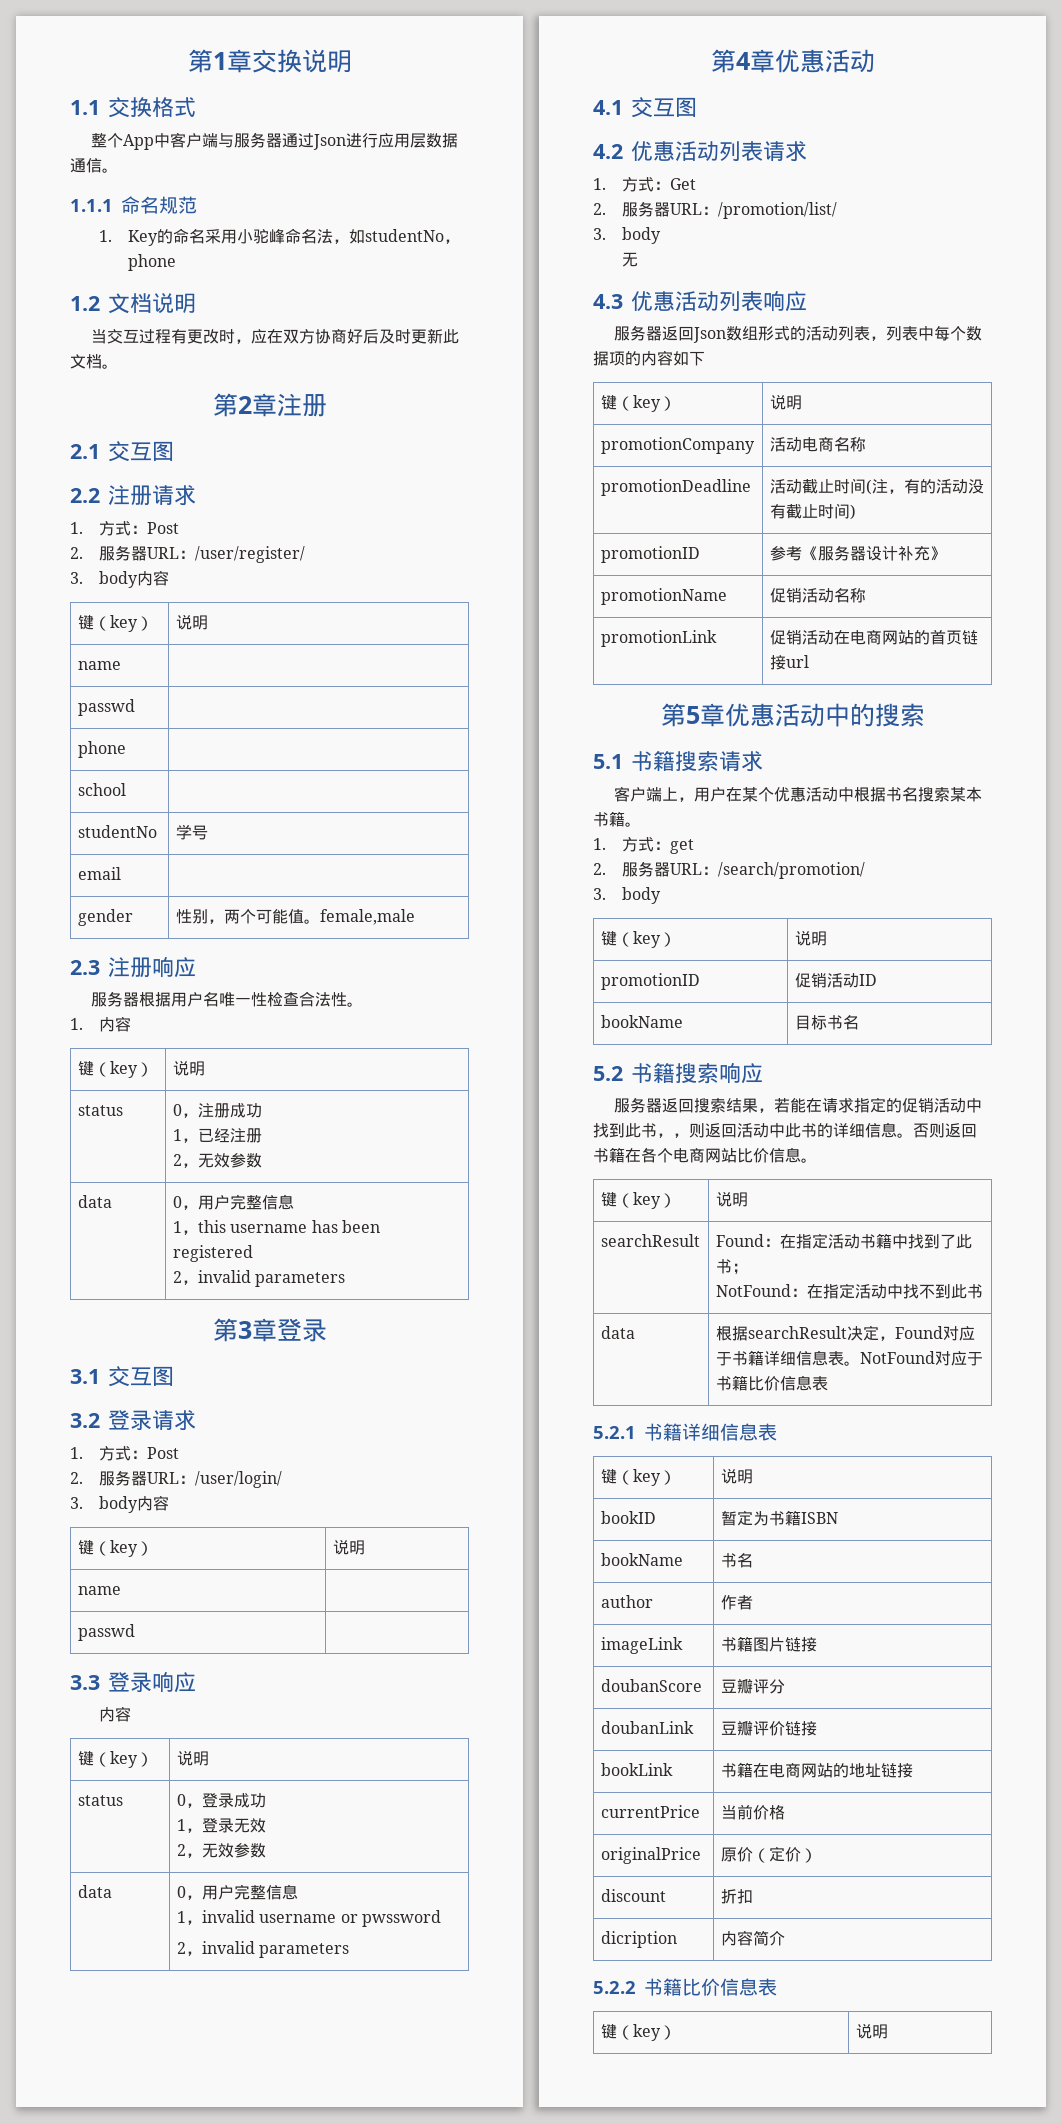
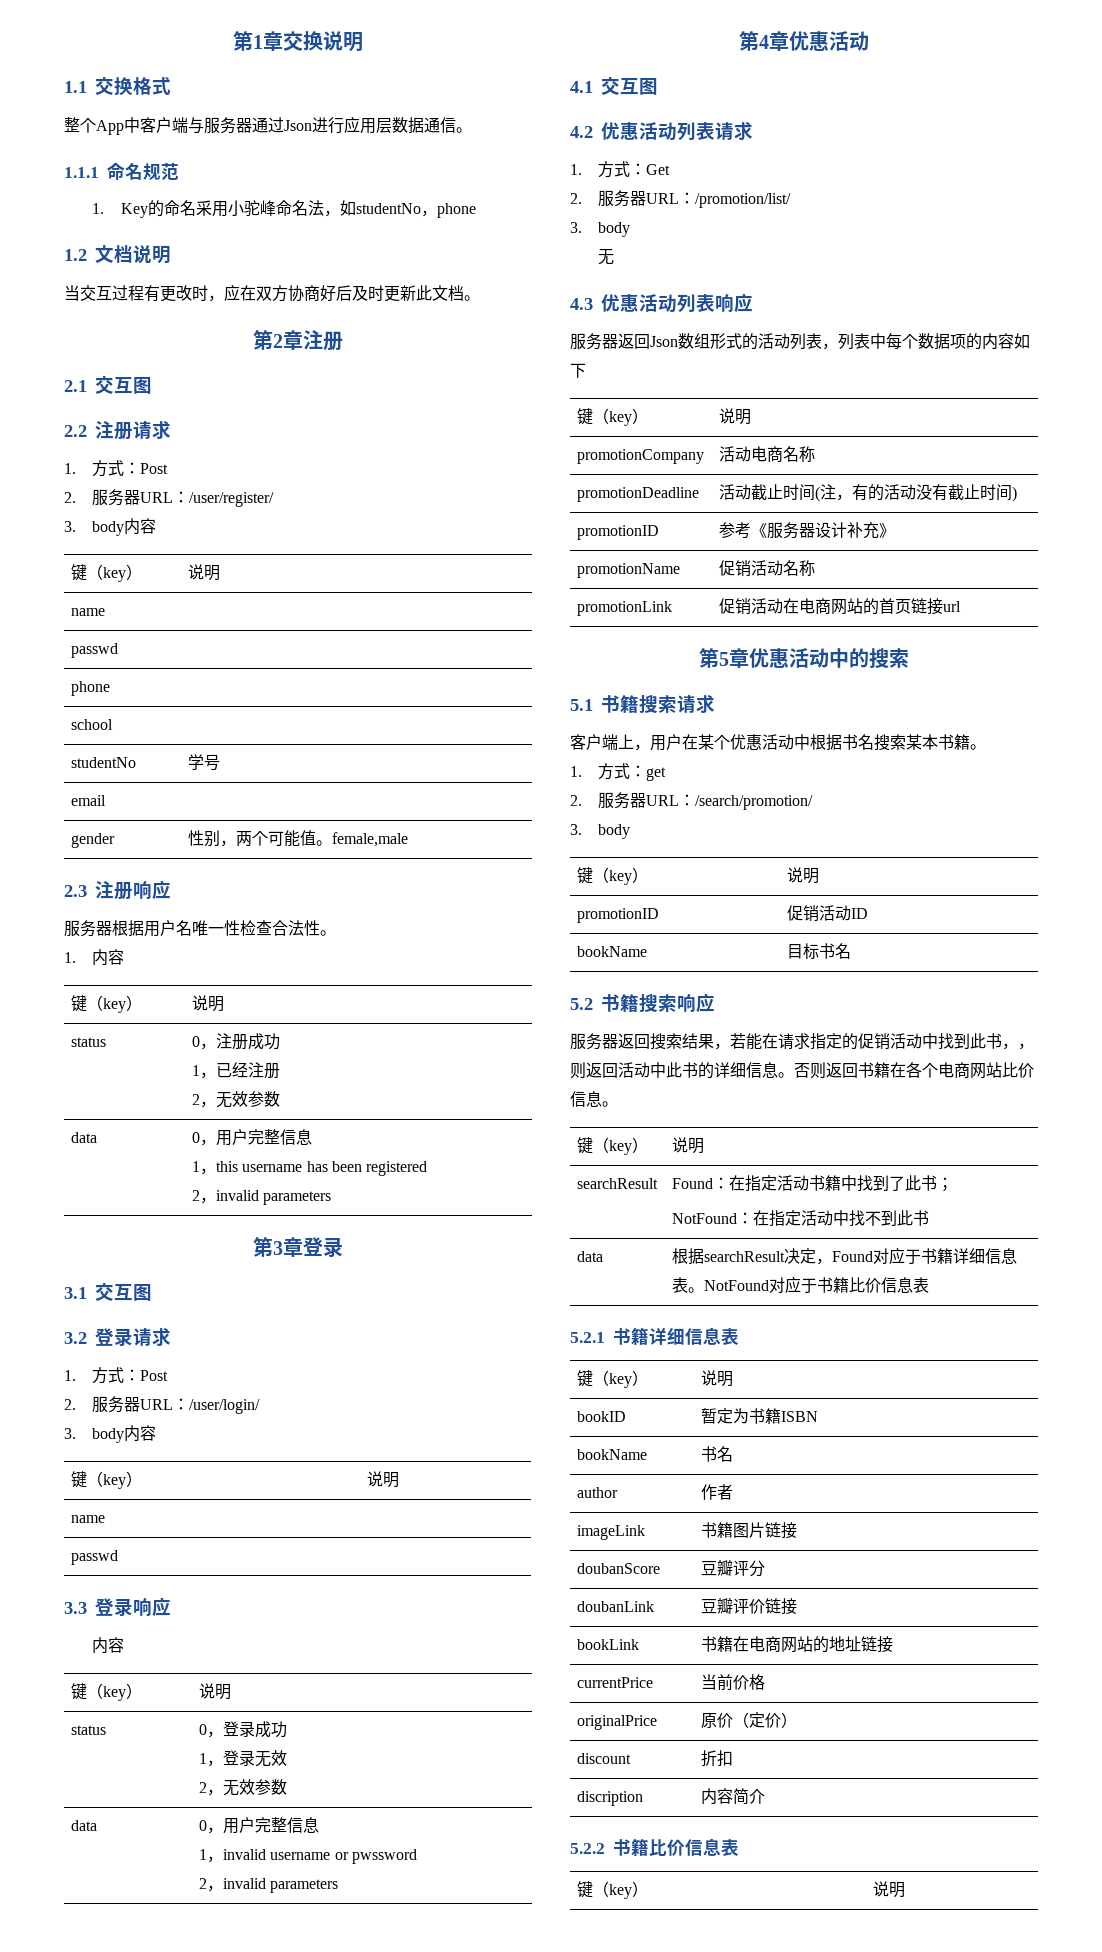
[600,1931,677,1948] dicription -> [577,1791,644,1806] discription

